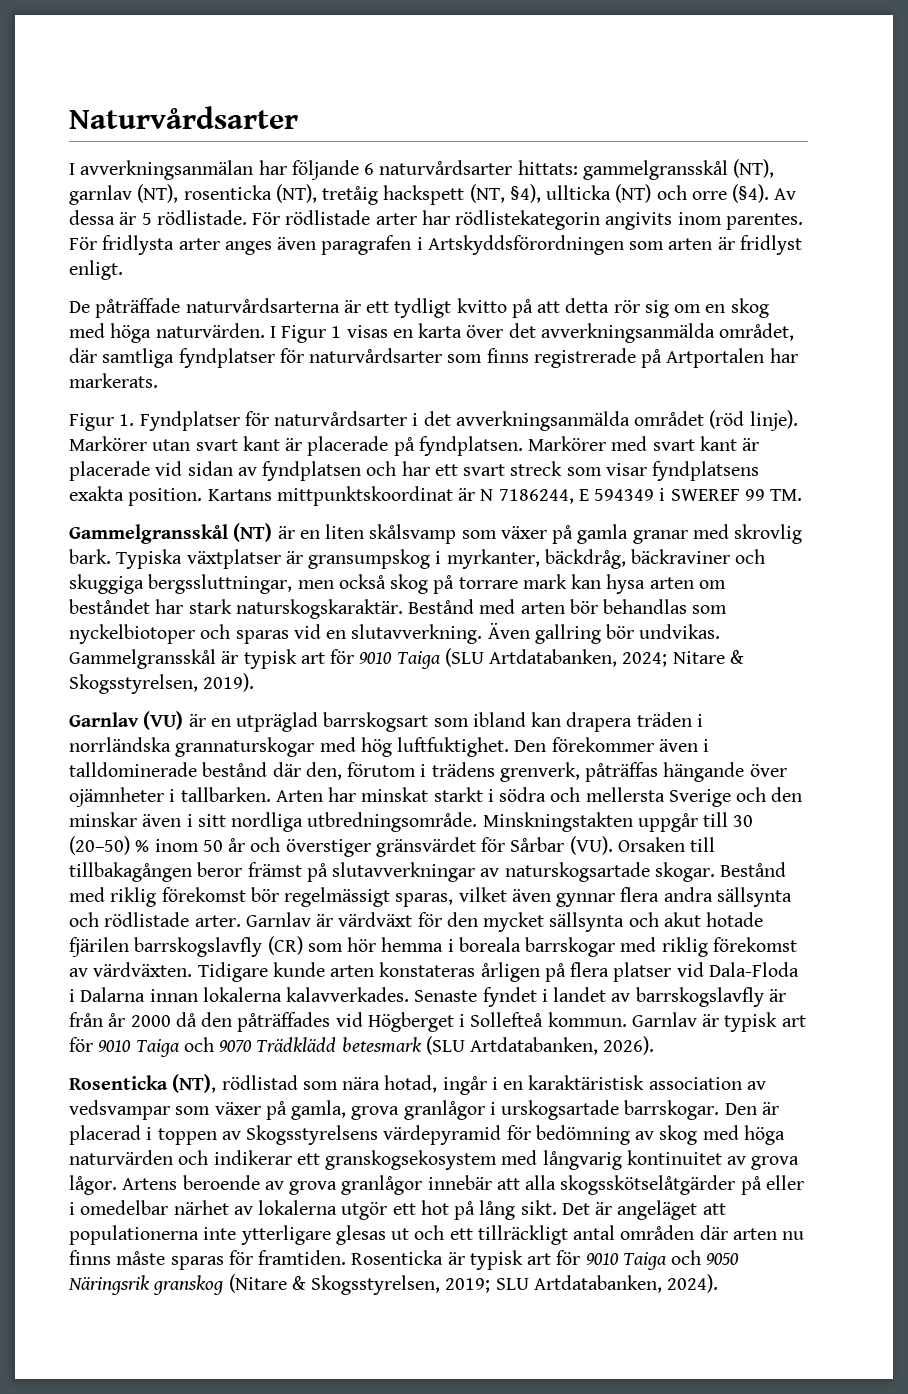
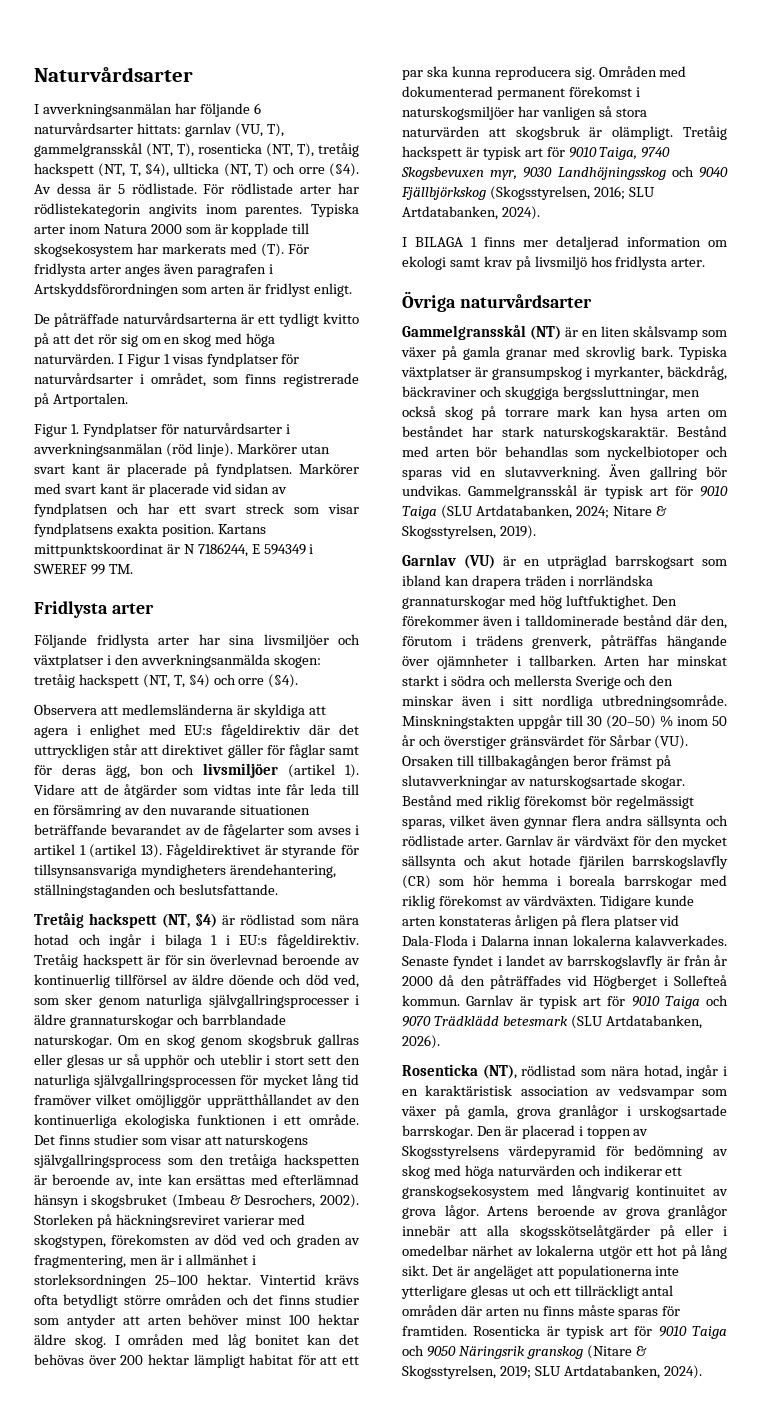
[582,159,775,180] [69,184,505,205] gammelgransskål (NT), garnlav (NT), rosenticka (NT), tretåig hackspett (NT, -> [184,123,284,137] [34,143,359,157] [34,163,141,177] garnlav (VU, T), gammelgransskål (NT, T), rosenticka (NT, T), tretåig hackspett (NT, T,
[615,184,652,203] (NT) -> [223,163,269,177] (NT, T)
(803, 221) none -> [311,203,359,217] [34,223,310,237] [34,243,284,257] Typiska arter inom Natura 2000 som är kopplade till skogsekosystem har markerats med (T).
[565,298,610,313] detta -> [73,333,94,344] det
[392,323,795,343] [69,348,175,368] en karta över det avverkningsanmälda området, där samtliga -> (203, 359) none
(443, 355) none -> [140,373,206,387] i området,
[666,348,798,368] [69,373,158,388] Artportalen har markerats. -> [52,393,128,407] Artportalen.
[423,411,705,431] det avverkningsanmälda området -> [34,443,163,457] avverkningsanmälan
(803, 495) none -> [34,601,154,618] [34,634,360,648] [33,654,321,668] [34,674,299,688] [34,704,326,718] [34,724,359,738] [34,744,360,758] [34,763,359,778] [34,784,359,798] [34,804,310,818] [34,824,359,838] [34,844,359,858] [34,864,336,878] [34,884,278,898] [34,913,359,928] [34,934,359,948] [34,954,360,968] [34,974,359,988] [34,994,359,1008] [34,1014,286,1028] [34,1034,359,1048] [34,1054,361,1068] [34,1074,359,1088] [34,1094,360,1108] [34,1114,359,1128] [34,1134,309,1148] [34,1154,360,1168] [34,1174,360,1188] [34,1194,359,1208] [34,1214,305,1228] [34,1234,361,1248] [34,1254,256,1268] [34,1274,359,1288] [34,1294,360,1308] [34,1314,359,1328] [34,1334,359,1348] [34,1354,359,1368] [402,66,687,80] [402,86,640,100] [402,106,647,120] [402,126,727,140] [402,146,671,160] [401,166,728,180] [401,186,655,200] [402,206,540,220] [402,236,727,250] [402,256,706,270] [402,291,592,312] // Fridlysta arter // Följande fridlysta arter har sina livsmiljöer och växtplatser i den avverkningsanmälda skogen: tretåig hackspett (NT, T, §4) och orre (§4). // Observera att medlemsländerna är skyldiga att agera i enlighet med EU:s fågeldirektiv där det uttryckligen står att direktivet gäller för fåglar samt för deras ägg, bon och livsmiljöer (artikel 1). Vidare att de åtgärder som vidtas inte får leda till en försämring av den nuvarande situationen beträffande bevarandet av de fågelarter som avses i artikel 1 (artikel 13). Fågeldirektivet är styrande för tillsynsansvariga myndigheters ärendehantering, ställningstaganden och beslutsfattande. // Tretåig hackspett (NT, §4) är rödlistad som nära hotad och ingår i bilaga 1 i EU:s fågeldirektiv. Tretåig hackspett är för sin överlevnad beroende av kontinuerlig tillförsel av äldre döende och död ved, som sker genom naturliga självgallringsprocesser i äldre grannaturskogar och barrblandade naturskogar. Om en skog genom skogsbruk gallras eller glesas ur så upphör och uteblir i stort sett den naturliga självgallringsprocessen för mycket lång tid framöver vilket omöjliggör upprätthållandet av den kontinuerliga ekologiska funktionen i ett område. Det finns studier som visar att naturskogens självgallringsprocess som den tretåiga hackspetten är beroende av, inte kan ersättas med efterlämnad hänsyn i skogsbruket (Imbeau & Desrochers, 2002). Storleken på häckningsreviret varierar med skogstypen, förekomsten av död ved och graden av fragmentering, men är i allmänhet i storleksordningen 25–100 hektar. Vintertid krävs ofta betydligt större områden och det finns studier som antyder att arten behöver minst 100 hektar äldre skog. I områden med låg bonitet kan det behövas över 200 hektar lämpligt habitat för att ett par ska kunna reproducera sig. Områden med dokumenterad permanent förekomst i naturskogsmiljöer har vanligen så stora naturvärden att skogsbruk är olämpligt. Tretåig hackspett är typisk art för 9010 Taiga, 9740 Skogsbevuxen myr, 9030 Landhöjningsskog och 9040 Fjällbjörkskog (Skogsstyrelsen, 2016; SLU Artdatabanken, 2024). // I BILAGA 1 finns mer detaljerad information om ekologi samt krav på livsmiljö hos fridlysta arter. // Övriga naturvårdsarter

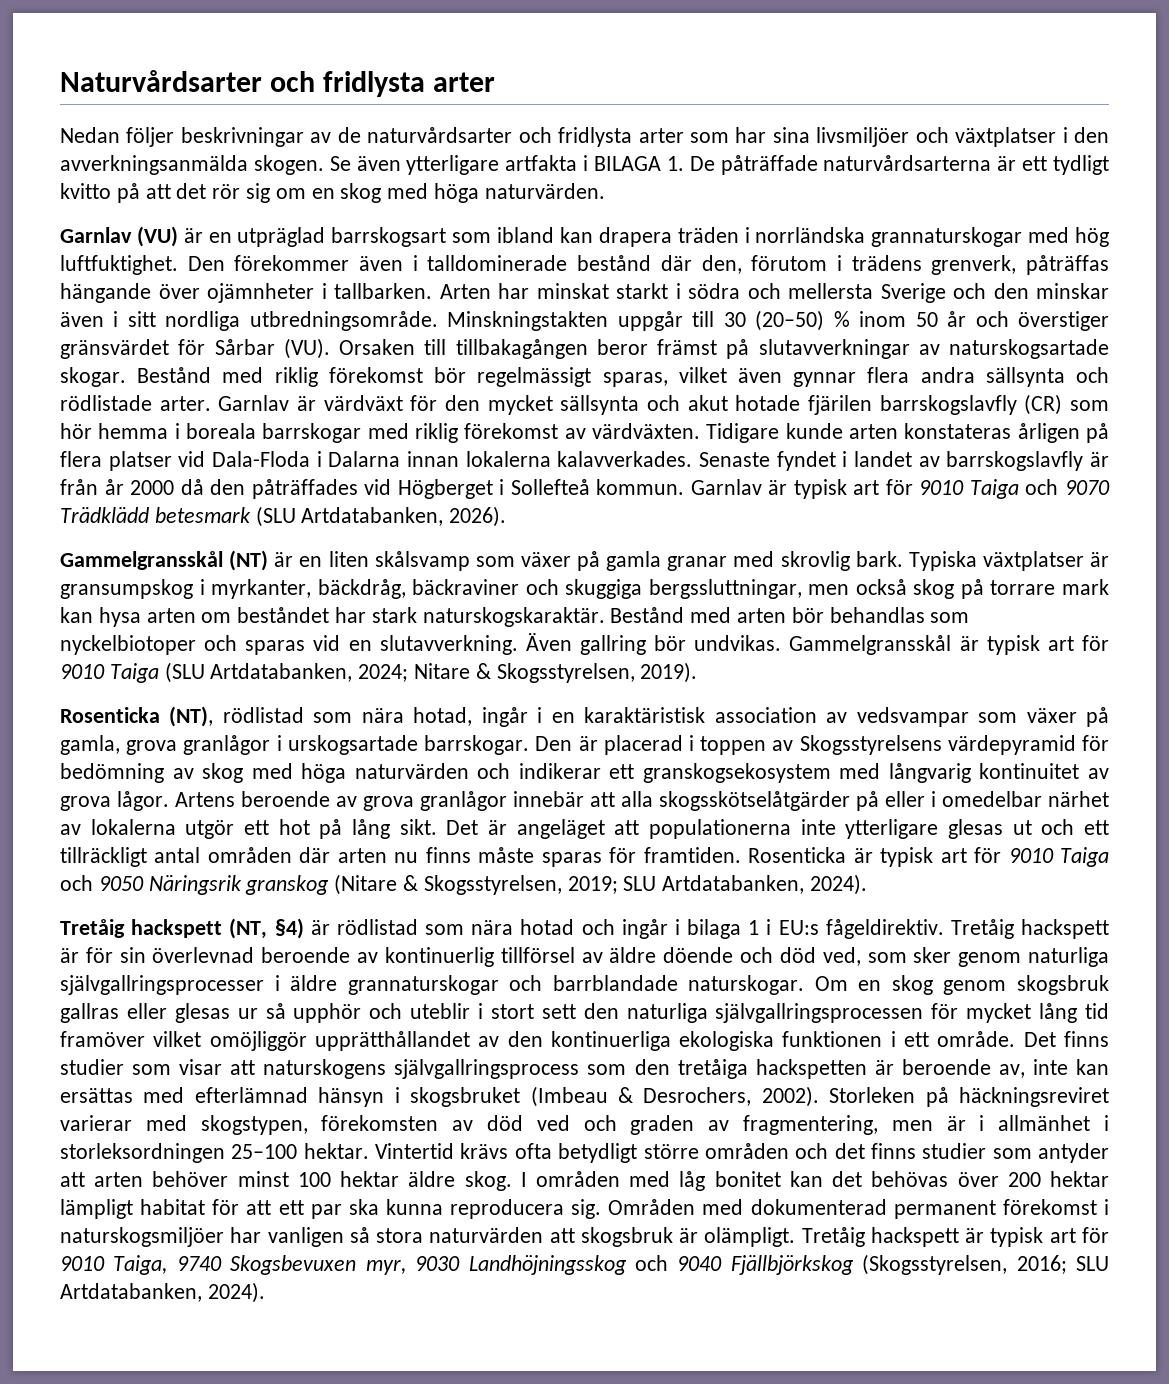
[34,103,261,117] [34,123,284,137] [34,143,359,157] [34,163,359,177] [34,183,359,194] [34,203,359,217] [34,223,310,237] [34,243,309,257] [34,263,273,277] [34,283,352,297] // I avverkningsanmälan har följande 6 naturvårdsarter hittats: garnlav (VU, T), gammelgransskål (NT, T), rosenticka (NT, T), tretåig hackspett (NT, T, §4), ullticka (NT, T) och orre (§4). Av dessa är 5 rödlistade. För rödlistade arter har rödlistekategorin angivits inom parentes. Typiska arter inom Natura 2000 som är kopplade till skogsekosystem har markerats med (T). För fridlysta arter anges även paragrafen i Artskyddsförordningen som arten är fridlyst enligt. // -> [270,71,496,97] [60,127,1109,147] [60,155,684,175] och fridlysta arter // Nedan följer beskrivningar av de naturvårdsarter och fridlysta arter som har sina livsmiljöer och växtplatser i den avverkningsanmälda skogen. Se även ytterligare artfakta i BILAGA 1.
[117,353,300,367] [34,373,359,387] [34,393,128,407] [34,423,290,437] [34,443,330,457] [34,463,359,477] [34,483,288,497] [34,503,359,517] [34,523,266,537] [34,543,314,557] [34,564,133,575] [34,601,154,618] [34,634,360,648] [33,654,321,668] [34,674,299,688] [34,704,326,718] [34,724,359,738] [34,744,360,758] [34,763,359,778] [34,784,359,798] [34,804,310,818] [34,824,359,838] [34,844,359,858] [34,864,336,878] [34,884,278,898] I Figur 1 visas fyndplatser för naturvårdsarter i området, som finns registrerade på Artportalen. // Figur 1. Fyndplatser för naturvårdsarter i avverkningsanmälan (röd linje). Markörer utan svart kant är placerade på fyndplatsen. Markörer med svart kant är placerade vid sidan av fyndplatsen och har ett svart streck som visar fyndplatsens exakta position. Kartans mittpunktskoordinat är N 7186244, E 594349 i SWEREF 99 TM. // Fridlysta arter // Följande fridlysta arter har sina livsmiljöer och växtplatser i den avverkningsanmälda skogen: tretåig hackspett (NT, T, §4) och orre (§4). // Observera att medlemsländerna är skyldiga att agera i enlighet med EU:s fågeldirektiv där det uttryckligen står att direktivet gäller för fåglar samt för deras ägg, bon och livsmiljöer (artikel 1). Vidare att de åtgärder som vidtas inte får leda till en försämring av den nuvarande situationen beträffande bevarandet av de fågelarter som avses i artikel 1 (artikel 13). Fågeldirektivet är styrande för tillsynsansvariga myndigheters ärendehantering, ställningstaganden och beslutsfattande. -> [60,226,1109,247] [60,255,1110,275] [60,283,1109,303] [60,310,1110,331] [60,338,1109,359] [60,367,1109,387] [60,394,1109,415] [60,423,1110,443] [60,451,1109,471] [60,479,1110,499] [60,506,507,527] [60,550,1109,571] [60,579,1109,599] [60,607,970,627] [60,633,1109,655] [60,662,698,683] [60,706,1109,727] [60,735,1109,755] [60,763,1109,783] [60,791,1109,811] [60,819,1109,839] [60,847,1109,867] [60,874,868,895] // Garnlav (VU) är en utpräglad barrskogsart som ibland kan drapera träden i norrländska grannaturskogar med hög luftfuktighet. Den förekommer även i talldominerade bestånd där den, förutom i trädens grenverk, påträffas hängande över ojämnheter i tallbarken. Arten har minskat starkt i södra och mellersta Sverige och den minskar även i sitt nordliga utbredningsområde. Minskningstakten uppgår till 30 (20–50) % inom 50 år och överstiger gränsvärdet för Sårbar (VU). Orsaken till tillbakagången beror främst på slutavverkningar av naturskogsartade skogar. Bestånd med riklig förekomst bör regelmässigt sparas, vilket även gynnar flera andra sällsynta och rödlistade arter. Garnlav är värdväxt för den mycket sällsynta och akut hotade fjärilen barrskogslavfly (CR) som hör hemma i boreala barrskogar med riklig förekomst av värdväxten. Tidigare kunde arten konstateras årligen på flera platser vid Dala-Floda i Dalarna innan lokalerna kalavverkades. Senaste fyndet i landet av barrskogslavfly är från år 2000 då den påträffades vid Högberget i Sollefteå kommun. Garnlav är typisk art för 9010 Taiga och 9070 Trädklädd betesmark (SLU Artdatabanken, 2026). // Gammelgransskål (NT) är en liten skålsvamp som växer på gamla granar med skrovlig bark. Typiska växtplatser är gransumpskog i myrkanter, bäckdråg, bäckraviner och skuggiga bergssluttningar, men också skog på torrare mark kan hysa arten om beståndet har stark naturskogskaraktär. Bestånd med arten bör behandlas som nyckelbiotoper och sparas vid en slutavverkning. Även gallring bör undvikas. Gammelgransskål är typisk art för 9010 Taiga (SLU Artdatabanken, 2024; Nitare & Skogsstyrelsen, 2019). // Rosenticka (NT), rödlistad som nära hotad, ingår i en karaktäristisk association av vedsvampar som växer på gamla, grova granlågor i urskogsartade barrskogar. Den är placerad i toppen av Skogsstyrelsens värdepyramid för bedömning av skog med höga naturvärden och indikerar ett granskogsekosystem med långvarig kontinuitet av grova lågor. Artens beroende av grova granlågor innebär att alla skogsskötselåtgärder på eller i omedelbar närhet av lokalerna utgör ett hot på lång sikt. Det är angeläget att populationerna inte ytterligare glesas ut och ett tillräckligt antal områden där arten nu finns måste sparas för framtiden. Rosenticka är typisk art för 9010 Taiga och 9050 Näringsrik granskog (Nitare & Skogsstyrelsen, 2019; SLU Artdatabanken, 2024).
[402,236,727,250] [402,256,706,270] [402,291,592,312] [402,325,727,340] [401,346,727,360] [401,366,727,380] [402,386,700,400] [402,406,727,420] [402,426,727,440] [402,446,728,460] [402,464,727,480] [402,485,728,499] [402,505,667,519] [402,525,536,539] [402,554,727,569] [402,575,653,589] [402,595,677,609] [402,615,727,629] [402,635,727,649] [402,655,727,669] [402,675,674,689] [402,695,727,709] [402,715,727,729] [402,735,689,749] [402,755,671,769] [402,775,685,789] [402,795,694,809] [402,815,728,829] [402,835,727,849] [402,855,728,869] [402,875,727,889] [402,895,694,909] [402,915,680,929] [402,935,727,946] [402,955,727,969] [402,975,727,989] [402,995,728,1009] [402,1015,702,1029] [402,1035,440,1049] [402,1064,727,1079] [402,1085,727,1099] [401,1105,727,1119] [402,1125,649,1139] [402,1145,728,1159] [402,1165,683,1179] [402,1185,728,1199] [402,1205,727,1219] [402,1225,727,1239] [402,1245,727,1259] [402,1265,680,1279] [401,1285,674,1299] [402,1305,681,1319] [402,1325,727,1339] [402,1345,647,1359] [402,1365,702,1379] // I BILAGA 1 finns mer detaljerad information om ekologi samt krav på livsmiljö hos fridlysta arter. // Övriga naturvårdsarter // Gammelgransskål (NT) är en liten skålsvamp som växer på gamla granar med skrovlig bark. Typiska växtplatser är gransumpskog i myrkanter, bäckdråg, bäckraviner och skuggiga bergssluttningar, men också skog på torrare mark kan hysa arten om beståndet har stark naturskogskaraktär. Bestånd med arten bör behandlas som nyckelbiotoper och sparas vid en slutavverkning. Även gallring bör undvikas. Gammelgransskål är typisk art för 9010 Taiga (SLU Artdatabanken, 2024; Nitare & Skogsstyrelsen, 2019). // Garnlav (VU) är en utpräglad barrskogsart som ibland kan drapera träden i norrländska grannaturskogar med hög luftfuktighet. Den förekommer även i talldominerade bestånd där den, förutom i trädens grenverk, påträffas hängande över ojämnheter i tallbarken. Arten har minskat starkt i södra och mellersta Sverige och den minskar även i sitt nordliga utbredningsområde. Minskningstakten uppgår till 30 (20–50) % inom 50 år och överstiger gränsvärdet för Sårbar (VU). Orsaken till tillbakagången beror främst på slutavverkningar av naturskogsartade skogar. Bestånd med riklig förekomst bör regelmässigt sparas, vilket även gynnar flera andra sällsynta och rödlistade arter. Garnlav är värdväxt för den mycket sällsynta och akut hotade fjärilen barrskogslavfly (CR) som hör hemma i boreala barrskogar med riklig förekomst av värdväxten. Tidigare kunde arten konstateras årligen på flera platser vid Dala-Floda i Dalarna innan lokalerna kalavverkades. Senaste fyndet i landet av barrskogslavfly är från år 2000 då den påträffades vid Högberget i Sollefteå kommun. Garnlav är typisk art för 9010 Taiga och 9070 Trädklädd betesmark (SLU Artdatabanken, 2026). // Rosenticka (NT), rödlistad som nära hotad, ingår i en karaktäristisk association av vedsvampar som växer på gamla, grova granlågor i urskogsartade barrskogar. Den är placerad i toppen av Skogsstyrelsens värdepyramid för bedömning av skog med höga naturvärden och indikerar ett granskogsekosystem med långvarig kontinuitet av grova lågor. Artens beroende av grova granlågor innebär att alla skogsskötselåtgärder på eller i omedelbar närhet av lokalerna utgör ett hot på lång sikt. Det är angeläget att populationerna inte ytterligare glesas ut och ett tillräckligt antal områden där arten nu finns måste sparas för framtiden. Rosenticka är typisk art för 9010 Taiga och 9050 Näringsrik granskog (Nitare & Skogsstyrelsen, 2019; SLU Artdatabanken, 2024). -> (265, 1292) none

